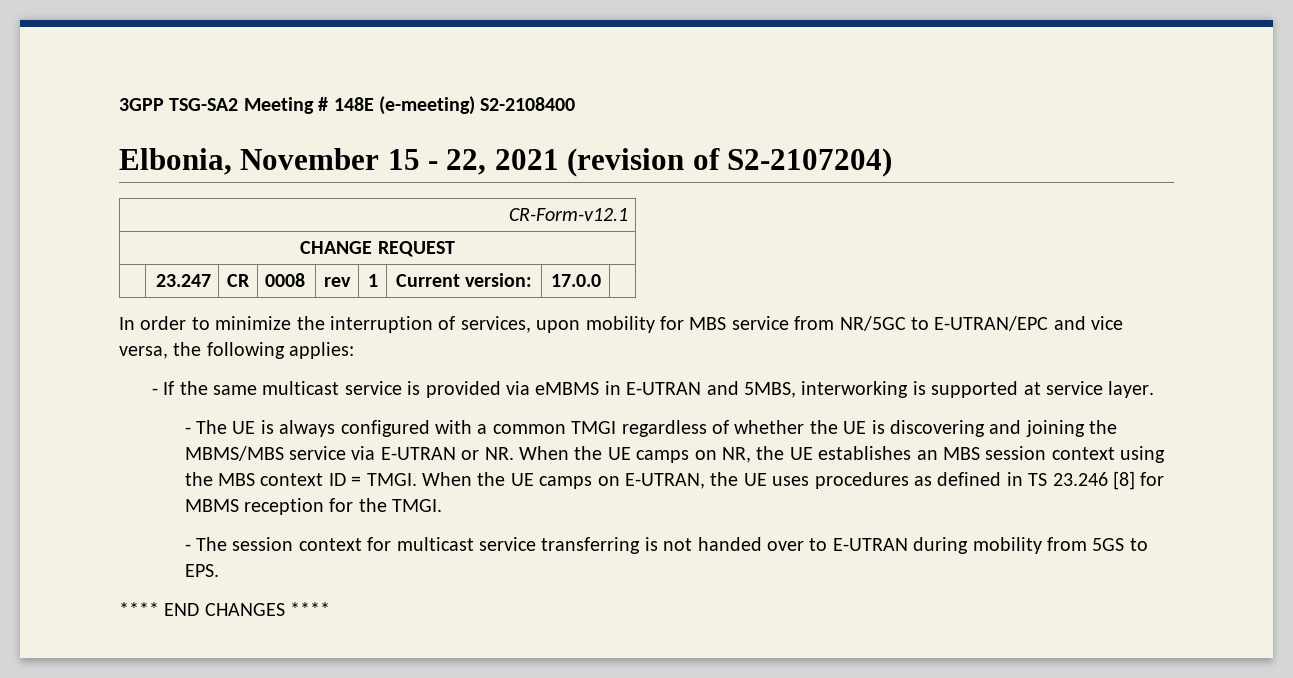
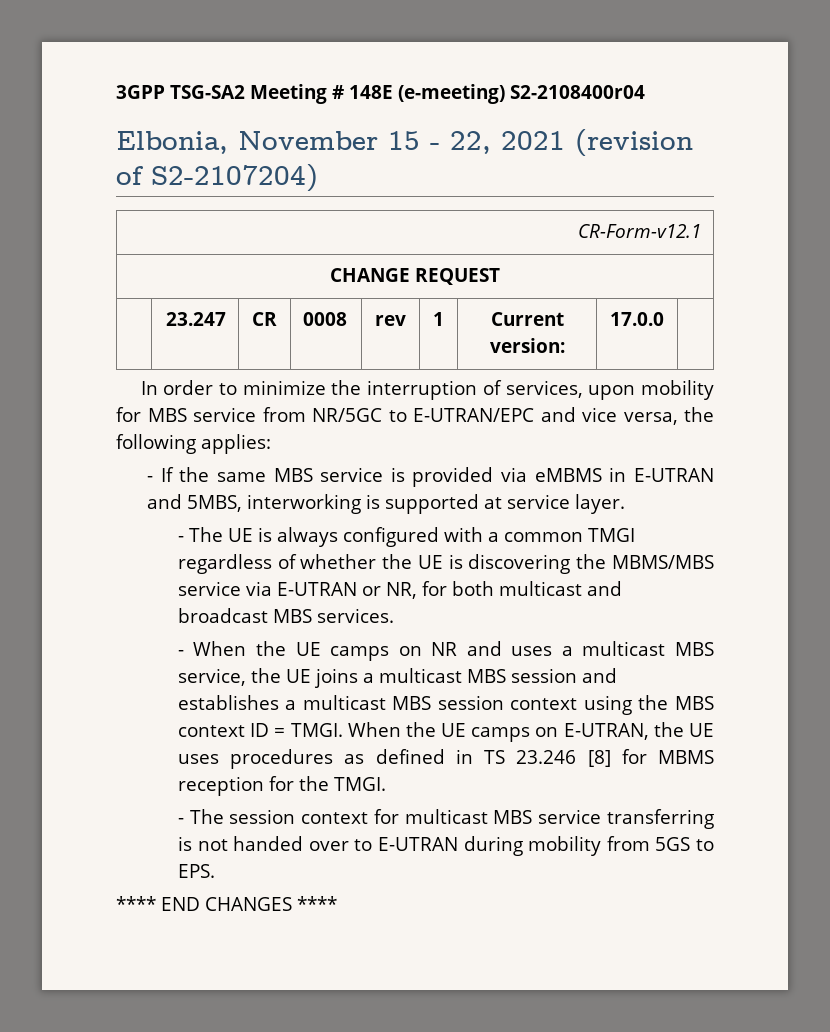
[480,97,576,111] S2-2108400 -> [510,85,645,99] S2-2108400r04
[262,381,340,395] multicast -> [273,468,313,482] MBS
[989,420,1085,437] and joining -> (571, 564) none
[484,446,938,463] NR. When the UE camps on NR, the UE establishes an -> [385,581,622,599] [177,608,394,623] [177,641,714,661] [177,668,617,688] [177,695,386,710] NR, for both multicast and broadcast MBS services. // - When the UE camps on NR and uses a multicast MBS service, the UE joins a multicast MBS session and establishes a multicast
(474, 544) none -> [493,810,533,824] MBS

